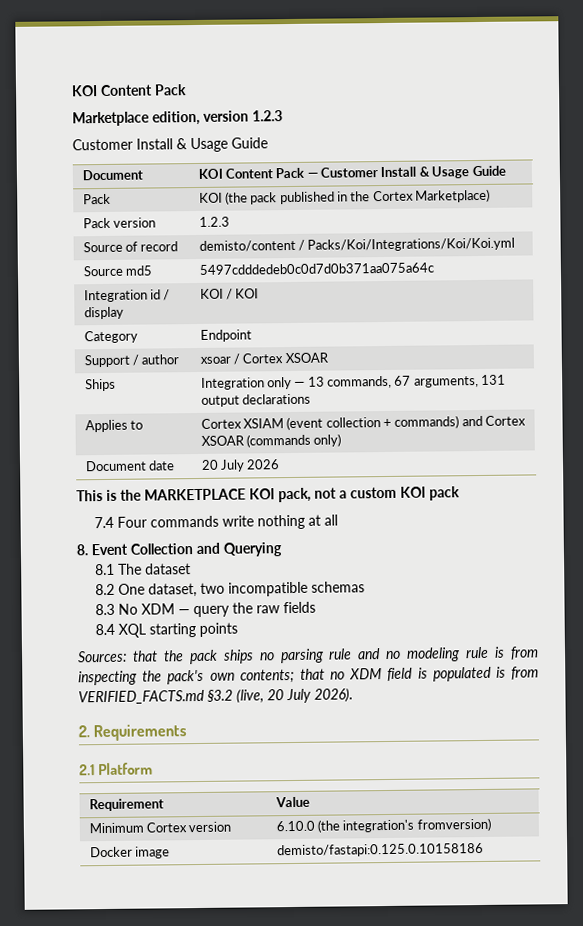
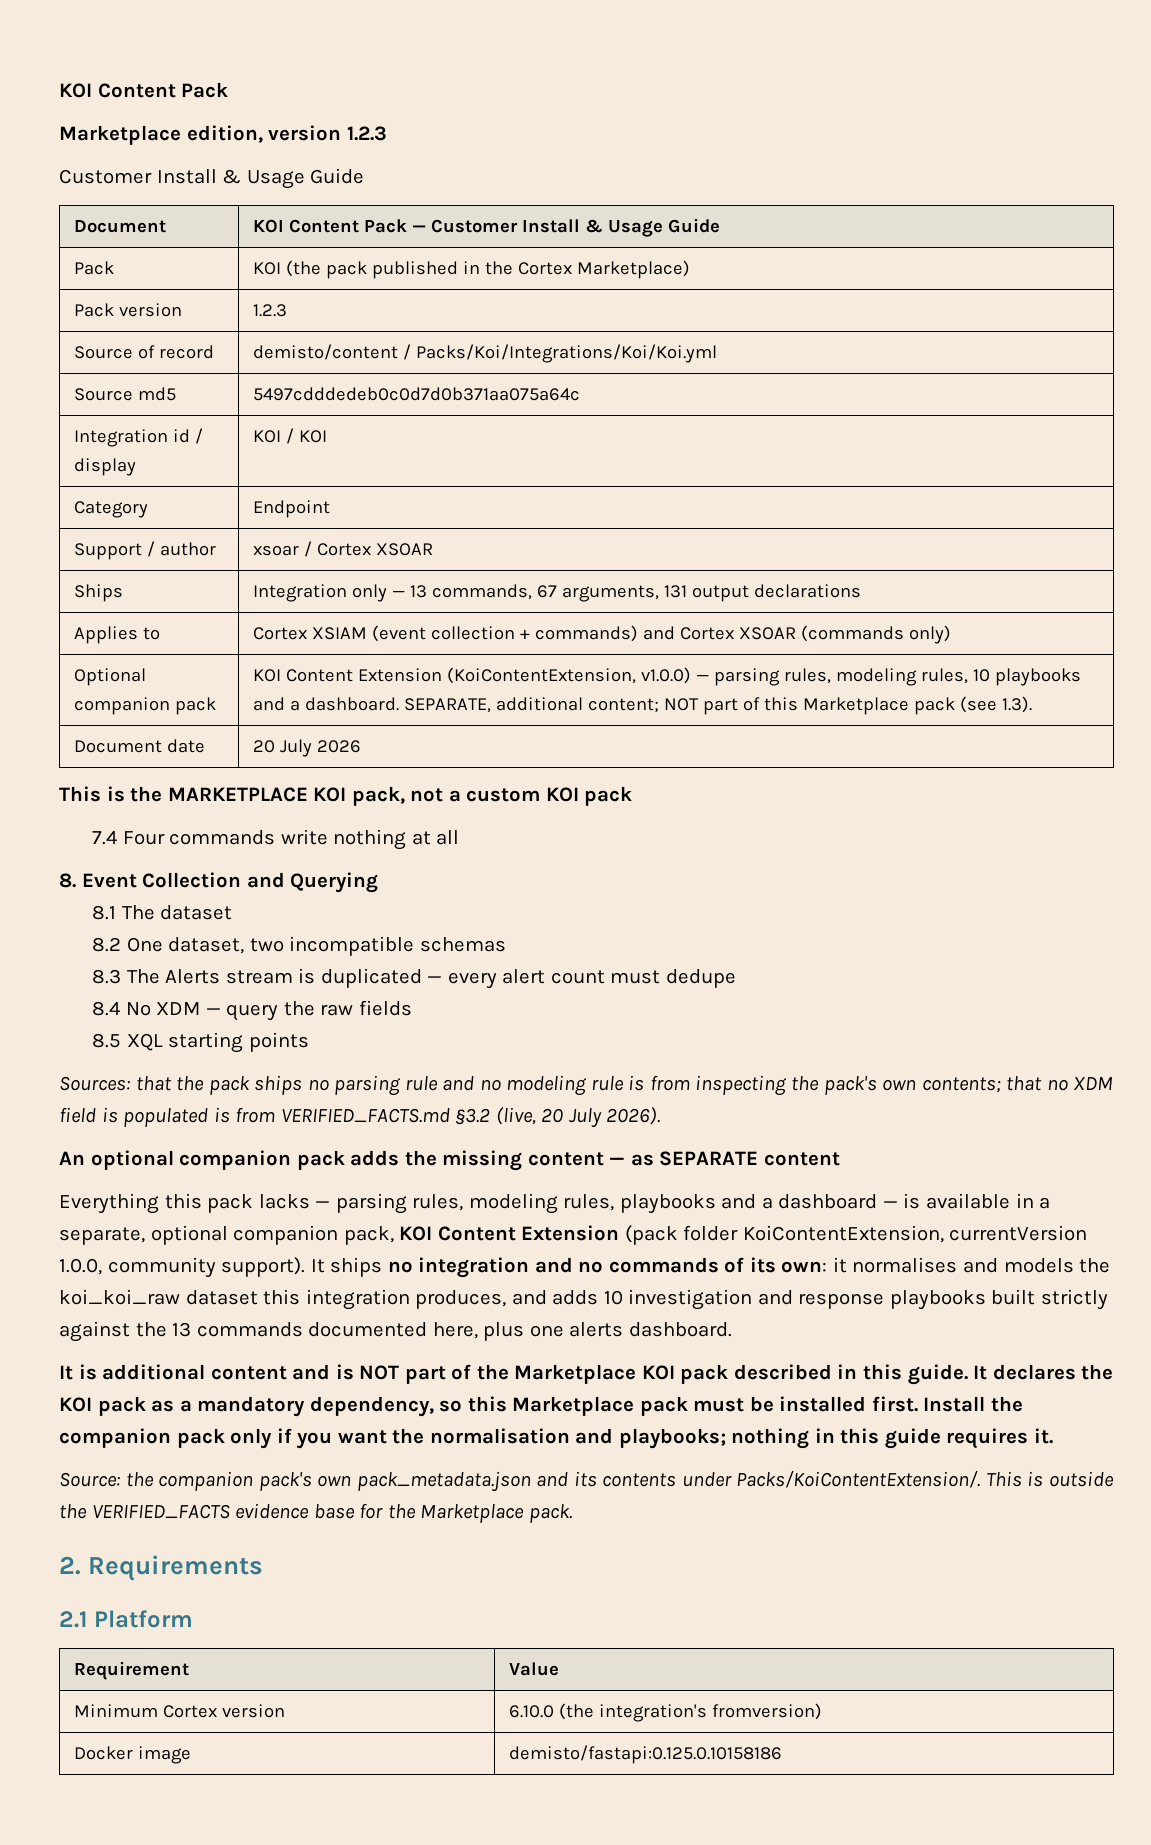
(342, 440) none -> [73,668,146,686] [73,697,216,715] [252,667,1081,686] [252,696,1032,715] // Optional companion pack | KOI Content Extension (KoiContentExtension, v1.0.0) — parsing rules, modeling rules, 10 playbooks and a dashboard. SEPARATE, additional content; NOT part of this Marketplace pack (see 1.3).
(115, 609) none -> [126,968,736,989] [92,1001,121,1016] The Alerts stream is duplicated — every alert count must dedupe // 8.4
[94,623,115,636] 8.4 -> [92,1033,122,1048] 8.5
(353, 695) none -> [59,1150,840,1171] [59,1193,1051,1214] [59,1225,1088,1245] [59,1257,1111,1278] [59,1289,1108,1310] [59,1321,732,1342] [59,1364,1114,1385] [59,1396,1024,1417] [59,1428,1054,1449] [59,1471,1114,1492] [59,1503,572,1523] // An optional companion pack adds the missing content — as SEPARATE content // Everything this pack lacks — parsing rules, modeling rules, playbooks and a dashboard — is available in a separate, optional companion pack, KOI Content Extension (pack folder KoiContentExtension, currentVersion 1.0.0, community support). It ships no integration and no commands of its own: it normalises and models the koi_koi_raw dataset this integration produces, and adds 10 investigation and response playbooks built strictly against the 13 commands documented here, plus one alerts dashboard. // It is additional content and is NOT part of the Marketplace KOI pack described in this guide. It declares the KOI pack as a mandatory dependency, so this Marketplace pack must be installed first. Install the companion pack only if you want the normalisation and playbooks; nothing in this guide requires it. // Source: the companion pack's own pack_metadata.json and its contents under Packs/KoiContentExtension/. This is outside the VERIFIED_FACTS evidence base for the Marketplace pack.

